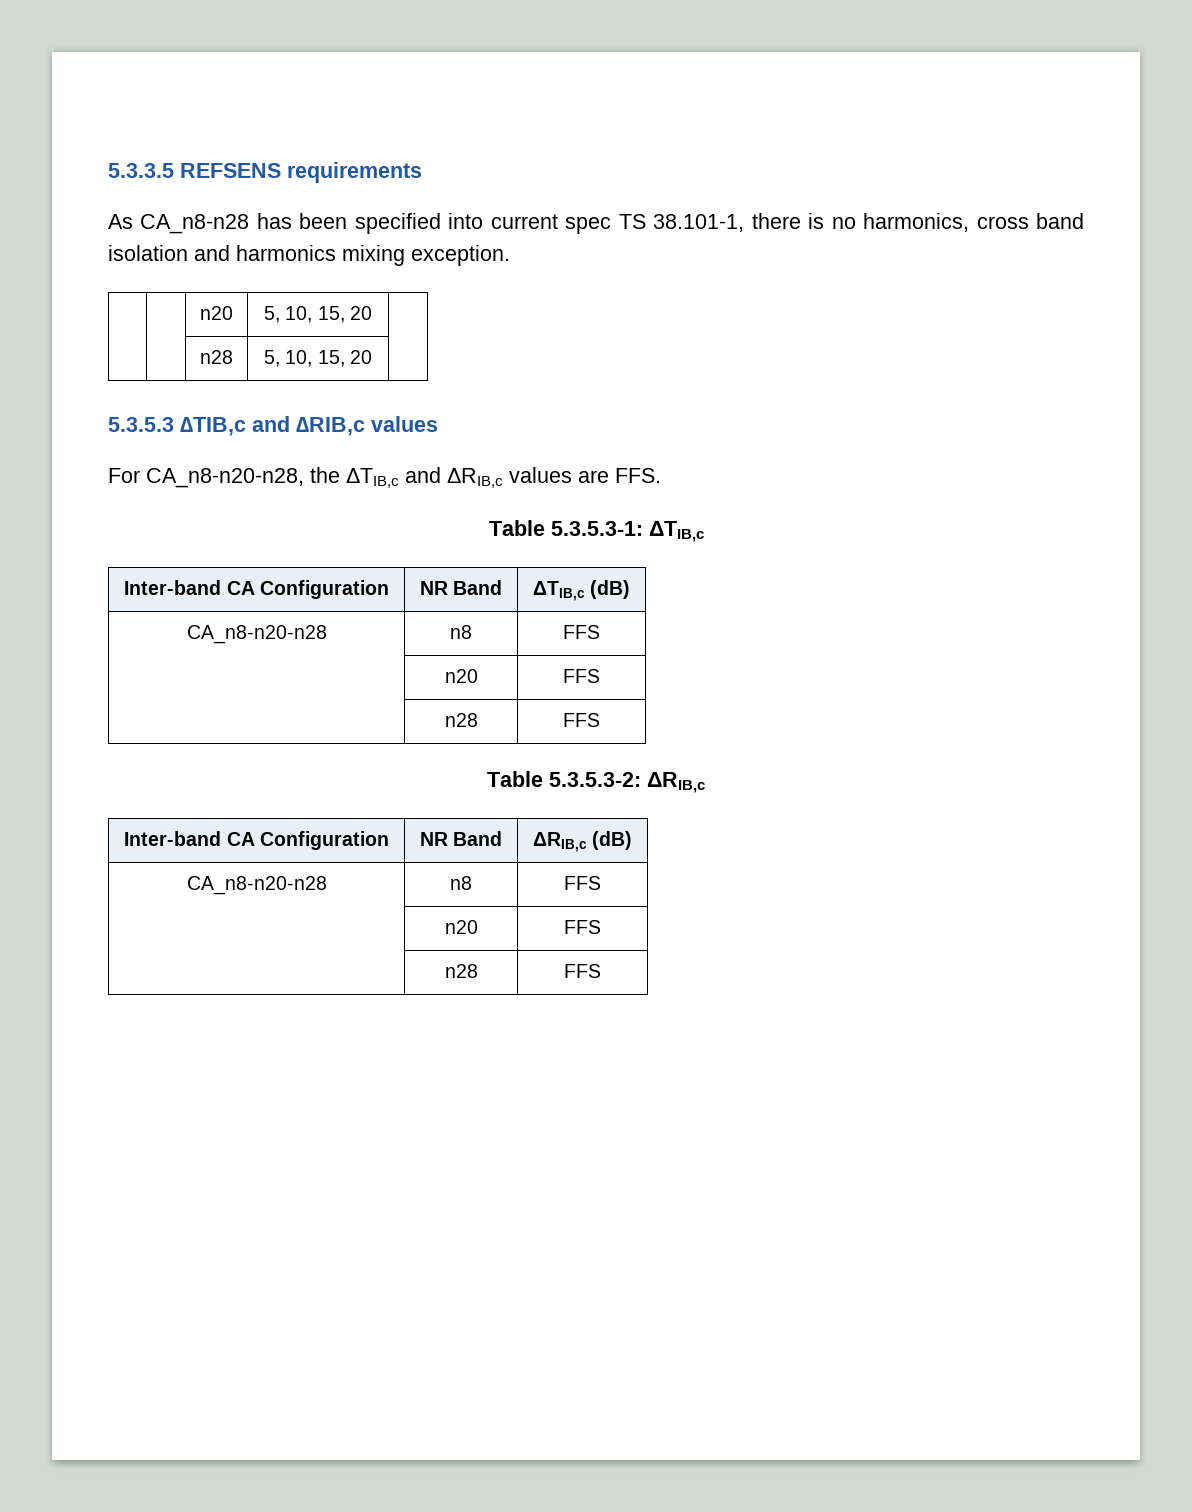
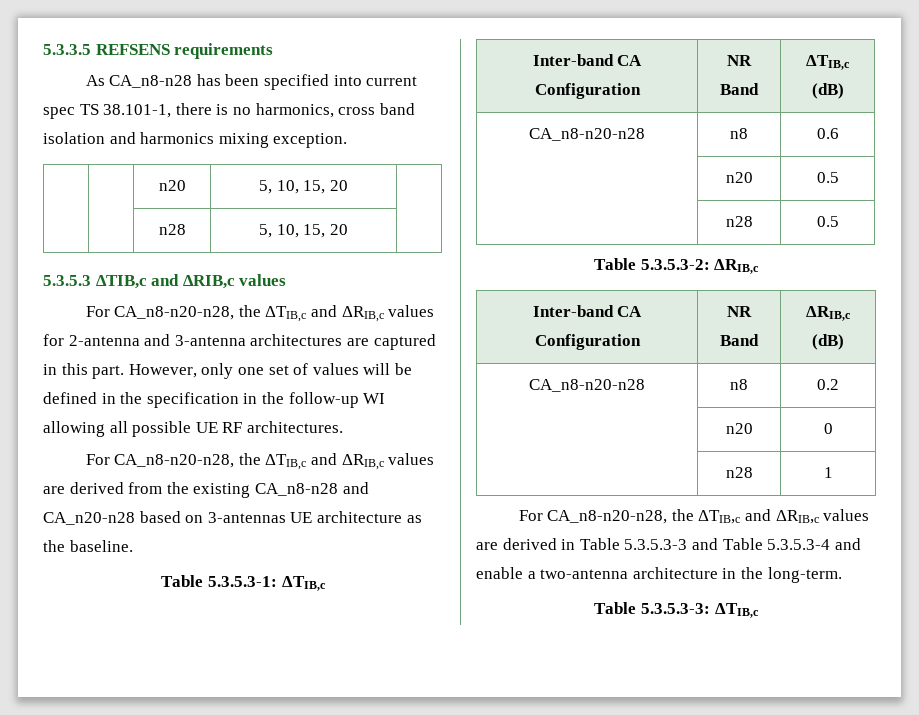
[578,468,661,483] are FFS. -> [43,334,436,350] [43,363,412,379] [43,392,386,408] [43,421,343,437] [85,453,435,470] [43,482,369,498] [43,511,422,525] [43,540,133,552] for 2-antenna and 3-antenna architectures are captured in this part. However, only one set of values will be defined in the specification in the follow-up WI allowing all possible UE RF architectures. // For CA_n8-n20-n28, the ΔTIB,c and ΔRIB,c values are derived from the existing CA_n8-n28 and CA_n20-n28 based on 3-antennas UE architecture as the baseline.
[563,625,600,639] [444,669,478,683] [563,669,600,683] [444,713,478,727] [563,713,600,727] FFS // | n20 | FFS // | n28 | FFS -> [816,128,839,139] [725,172,753,183] [816,172,839,183] [725,216,753,227] [816,216,839,227] 0.6 // | n20 | 0.5 // | n28 | 0.5
[564,876,601,890] [444,920,478,934] [564,920,601,934] [444,964,478,978] [564,964,601,978] FFS // | n20 | FFS // | n28 | FFS -> [817,379,839,390] [725,423,753,434] [823,423,833,434] [725,467,753,478] [823,467,833,478] [518,509,870,524] [476,538,861,550] [476,567,842,583] [594,602,759,618] 0.2 // | n20 | 0 // | n28 | 1 // For CA_n8-n20-n28, the ΔTIB,c and ΔRIB,c values are derived in Table 5.3.5.3-3 and Table 5.3.5.3-4 and enable a two-antenna architecture in the long-term. // Table 5.3.5.3-3: ΔTIB,c

